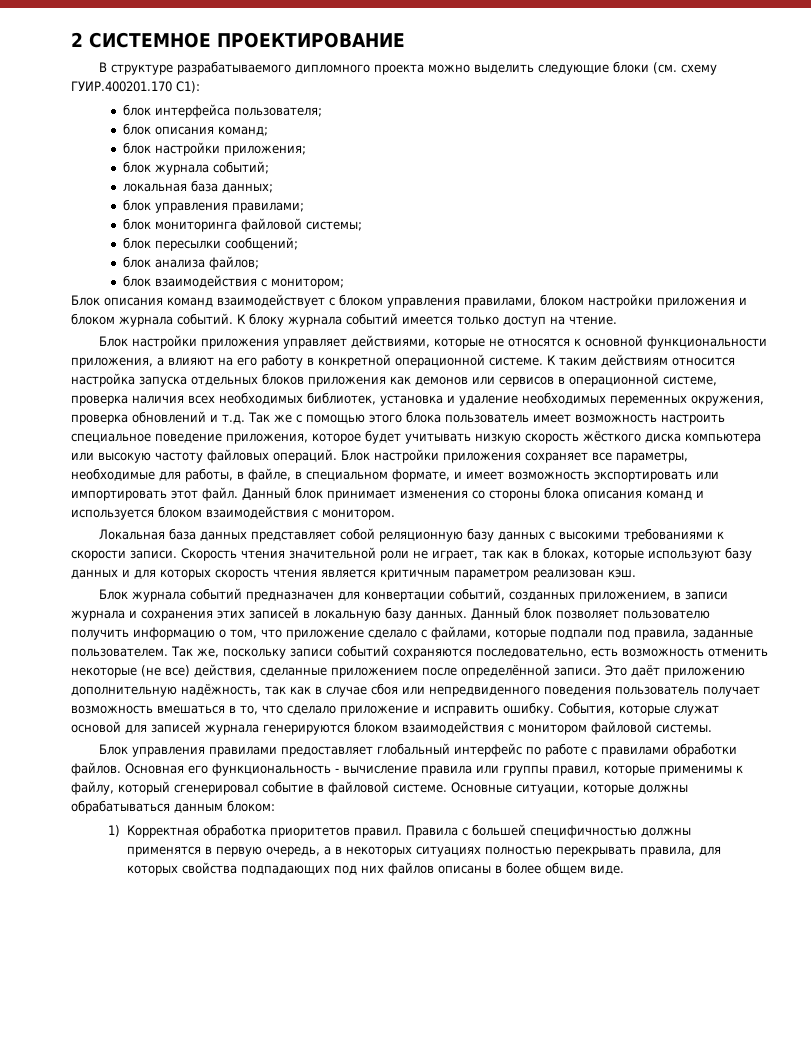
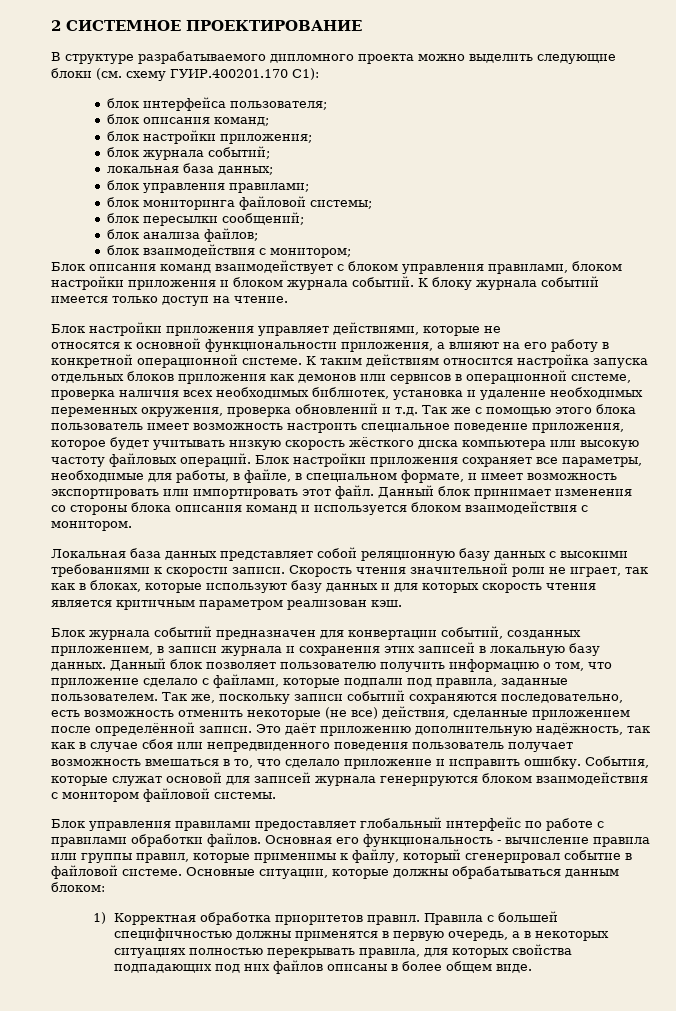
(504, 342) none -> (501, 329) //

